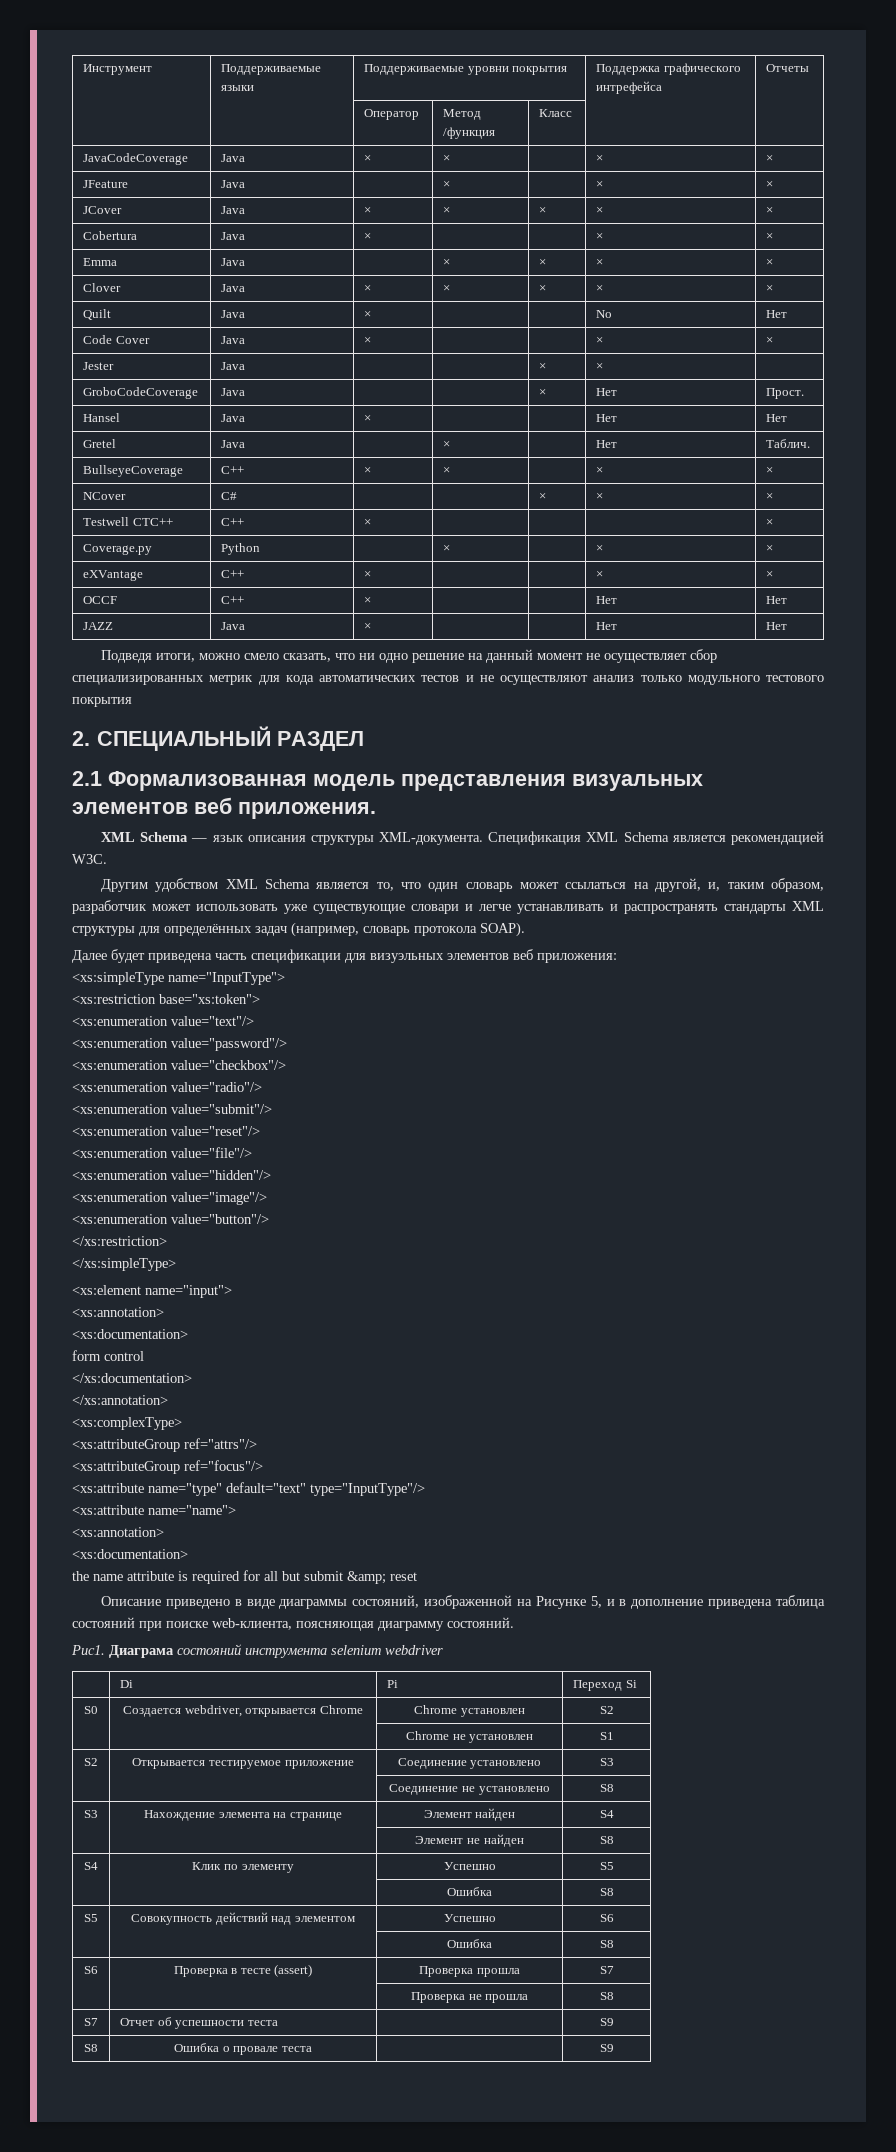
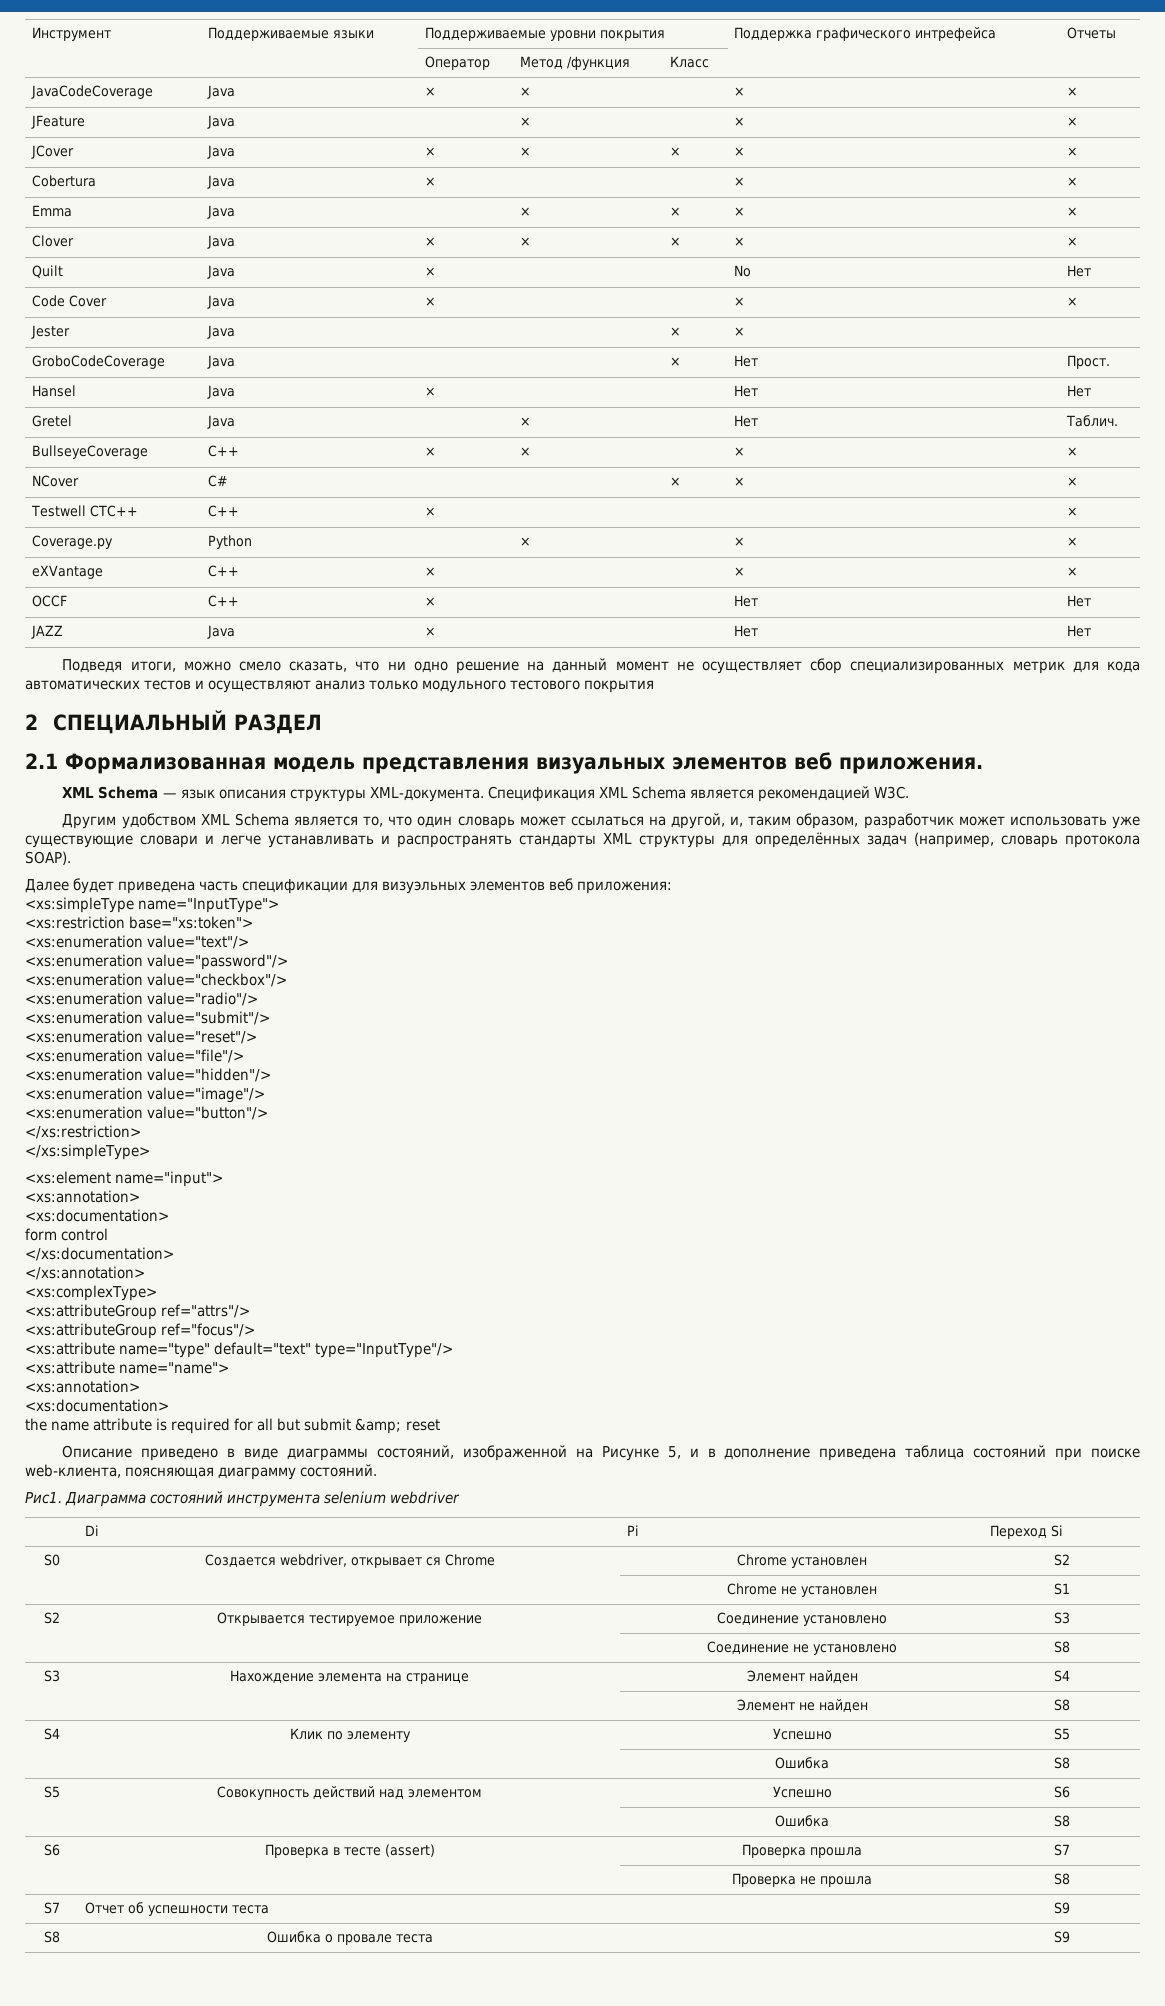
[479,675,494,682] не -> (205, 684) none
[72,731,90,746] 2. -> [25,714,38,730] 2
[109,1645,174,1658] Диаграма -> [65,1492,147,1507] Диаграмма
[245,1708,317,1717] открывается -> [350,1557,441,1568] открывает ся

